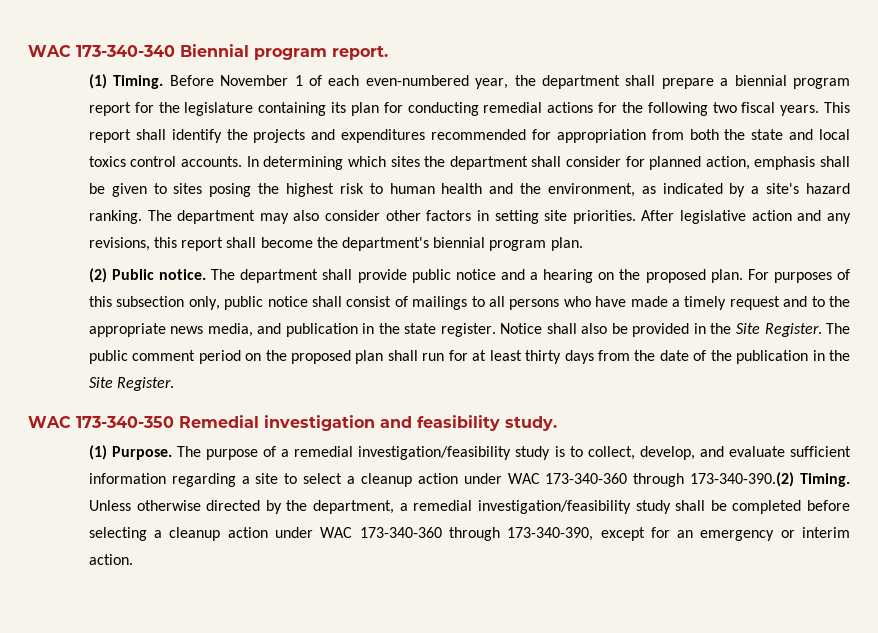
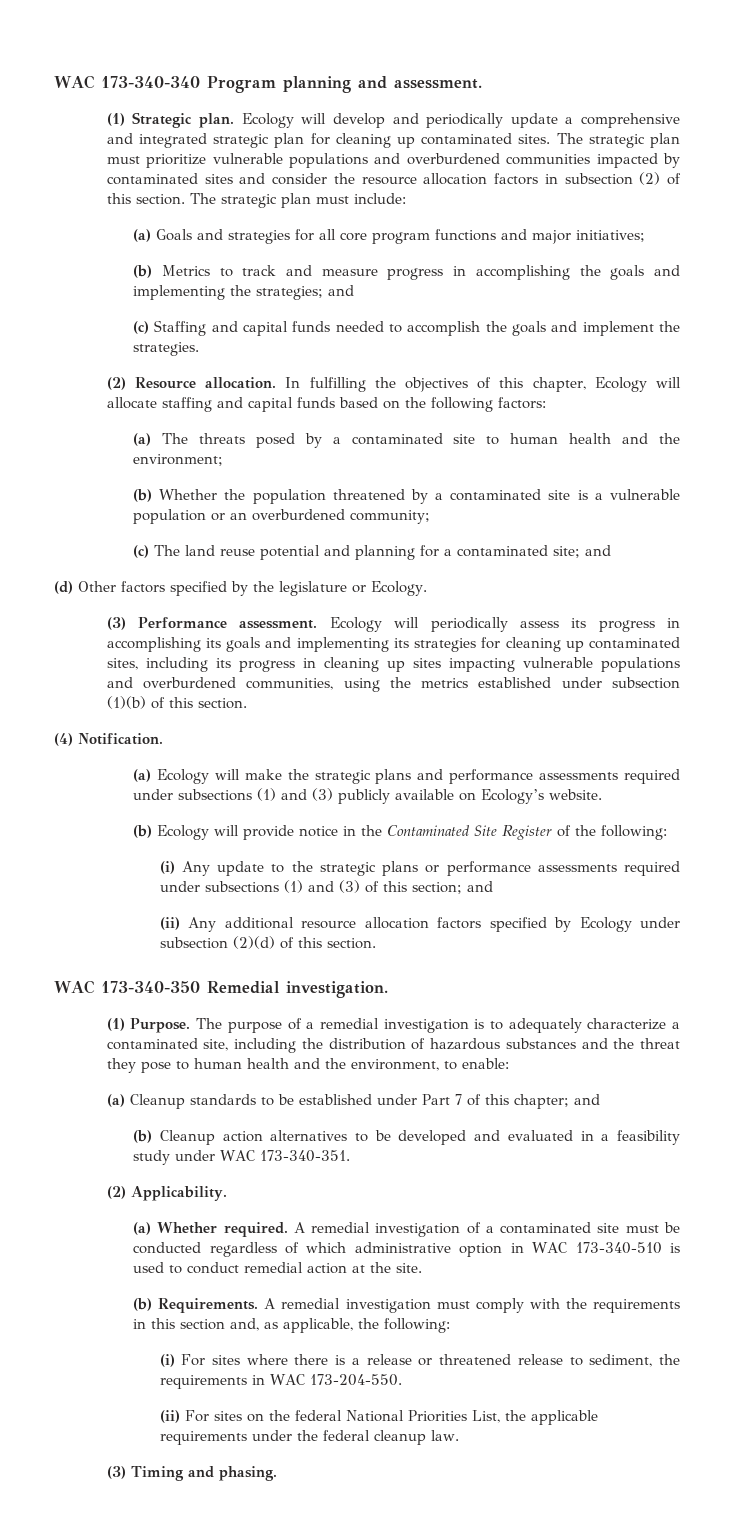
[180,44,388,60] [88,74,850,89] [88,102,851,116] [88,129,850,143] [88,156,850,170] [88,183,851,197] [88,210,851,224] [88,237,583,251] [88,268,851,283] [88,296,850,310] [88,323,851,337] [88,350,851,364] [88,377,175,391] Biennial program report. // (1) Timing. Before November 1 of each even-numbered year, the department shall prepare a biennial program report for the legislature containing its plan for conducting remedial actions for the following two fiscal years. This report shall identify the projects and expenditures recommended for appropriation from both the state and local toxics control accounts. In determining which sites the department shall consider for planned action, emphasis shall be given to sites posing the highest risk to human health and the environment, as indicated by a site's hazard ranking. The department may also consider other factors in setting site priorities. After legislative action and any revisions, this report shall become the department's biennial program plan. // (2) Public notice. The department shall provide public notice and a hearing on the proposed plan. For purposes of this subsection only, public notice shall consist of mailings to all persons who have made a timely request and to the appropriate news media, and publication in the state register. Notice shall also be provided in the Site Register. The public comment period on the proposed plan shall run for at least thirty days from the date of the publication in the Site Register. -> [206,76,482,93] [106,112,681,128] [106,133,681,148] [106,153,681,168] [106,172,682,185] [106,193,406,208] [133,229,646,244] [133,265,681,280] [133,285,355,300] [133,320,680,336] [133,342,200,356] [106,377,681,392] [106,397,546,412] [133,433,681,448] [133,454,224,466] [133,489,680,504] [133,509,431,524] [133,545,612,560] [54,581,427,596] [106,617,680,632] [106,637,680,652] [106,657,680,672] [106,677,681,692] [106,696,247,709] [54,733,163,746] [133,769,680,784] [133,788,603,804] [133,825,668,840] [159,861,681,876] [159,880,493,894] [159,917,681,932] [159,936,376,949] Program planning and assessment. // (1) Strategic plan. Ecology will develop and periodically update a comprehensive and integrated strategic plan for cleaning up contaminated sites. The strategic plan must prioritize vulnerable populations and overburdened communities impacted by contaminated sites and consider the resource allocation factors in subsection (2) of this section. The strategic plan must include: // (a) Goals and strategies for all core program functions and major initiatives; // (b) Metrics to track and measure progress in accomplishing the goals and implementing the strategies; and // (c) Staffing and capital funds needed to accomplish the goals and implement the strategies. // (2) Resource allocation. In fulfilling the objectives of this chapter, Ecology will allocate staffing and capital funds based on the following factors: // (a) The threats posed by a contaminated site to human health and the environment; // (b) Whether the population threatened by a contaminated site is a vulnerable population or an overburdened community; // (c) The land reuse potential and planning for a contaminated site; and // (d) Other factors specified by the legislature or Ecology. // (3) Performance assessment. Ecology will periodically assess its progress in accomplishing its goals and implementing its strategies for cleaning up contaminated sites, including its progress in cleaning up sites impacting vulnerable populations and overburdened communities, using the metrics established under subsection (1)(b) of this section. // (4) Notification. // (a) Ecology will make the strategic plans and performance assessments required under subsections (1) and (3) publicly available on Ecology’s website. // (b) Ecology will provide notice in the Contaminated Site Register of the following: // (i) Any update to the strategic plans or performance assessments required under subsections (1) and (3) of this section; and // (ii) Any additional resource allocation factors specified by Ecology under subsection (2)(d) of this section.
[264,415,557,431] investigation and feasibility study. -> [285,981,388,998] investigation.
[358,446,852,460] [88,472,850,487] [88,500,850,514] [88,527,850,541] [88,554,133,565] investigation/feasibility study is to collect, develop, and evaluate sufficient information regarding a site to select a cleanup action under WAC 173-340-360 through 173-340-390.(2) Timing. Unless otherwise directed by the department, a remedial investigation/feasibility study shall be completed before selecting a cleanup action under WAC 173-340-360 through 173-340-390, except for an emergency or interim action. -> [383,1018,681,1033] [106,1038,681,1053] [106,1058,509,1073] [106,1094,600,1109] [133,1130,681,1145] [133,1150,351,1165] [106,1186,227,1201] [133,1222,681,1237] [133,1242,680,1257] [133,1262,423,1274] [133,1298,680,1313] [133,1318,451,1333] [159,1354,681,1367] [159,1374,402,1389] [159,1410,598,1425] [159,1430,459,1445] [106,1466,277,1481] investigation is to adequately characterize a contaminated site, including the distribution of hazardous substances and the threat they pose to human health and the environment, to enable: // (a) Cleanup standards to be established under Part 7 of this chapter; and // (b) Cleanup action alternatives to be developed and evaluated in a feasibility study under WAC 173-340-351. // (2) Applicability. // (a) Whether required. A remedial investigation of a contaminated site must be conducted regardless of which administrative option in WAC 173-340-510 is used to conduct remedial action at the site. // (b) Requirements. A remedial investigation must comply with the requirements in this section and, as applicable, the following: // (i) For sites where there is a release or threatened release to sediment, the requirements in WAC 173-204-550. // (ii) For sites on the federal National Priorities List, the applicable requirements under the federal cleanup law. // (3) Timing and phasing.

